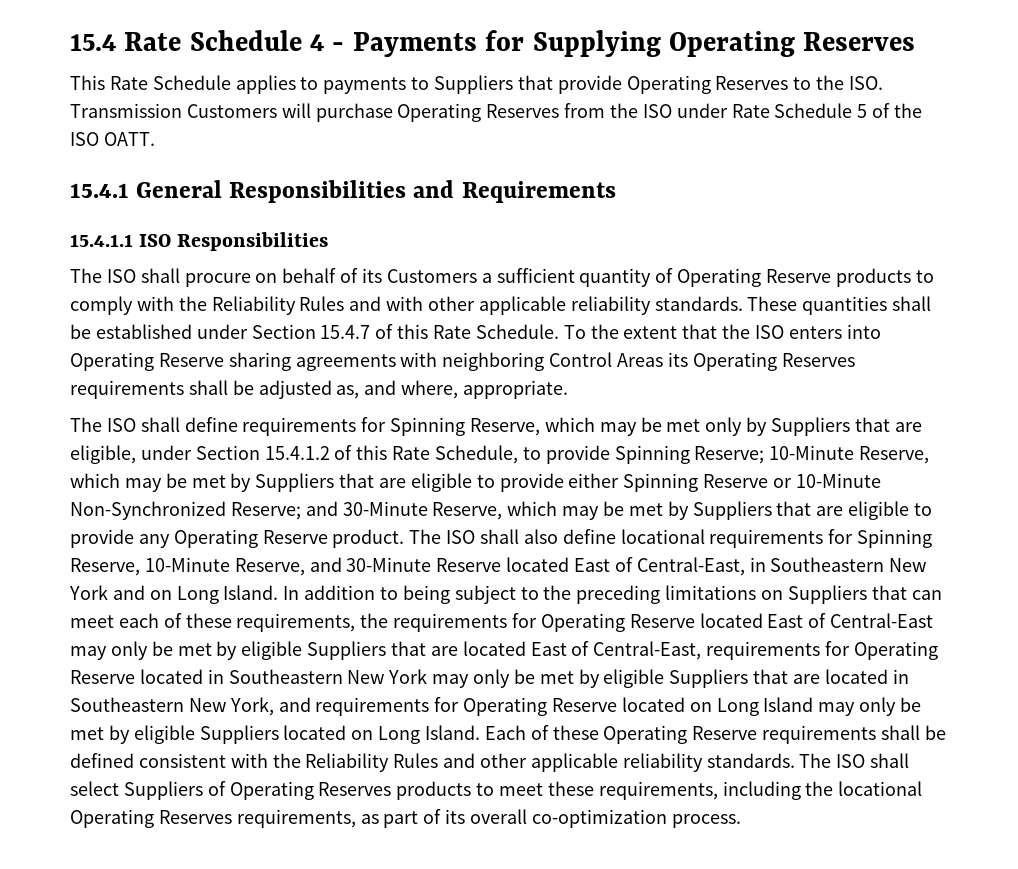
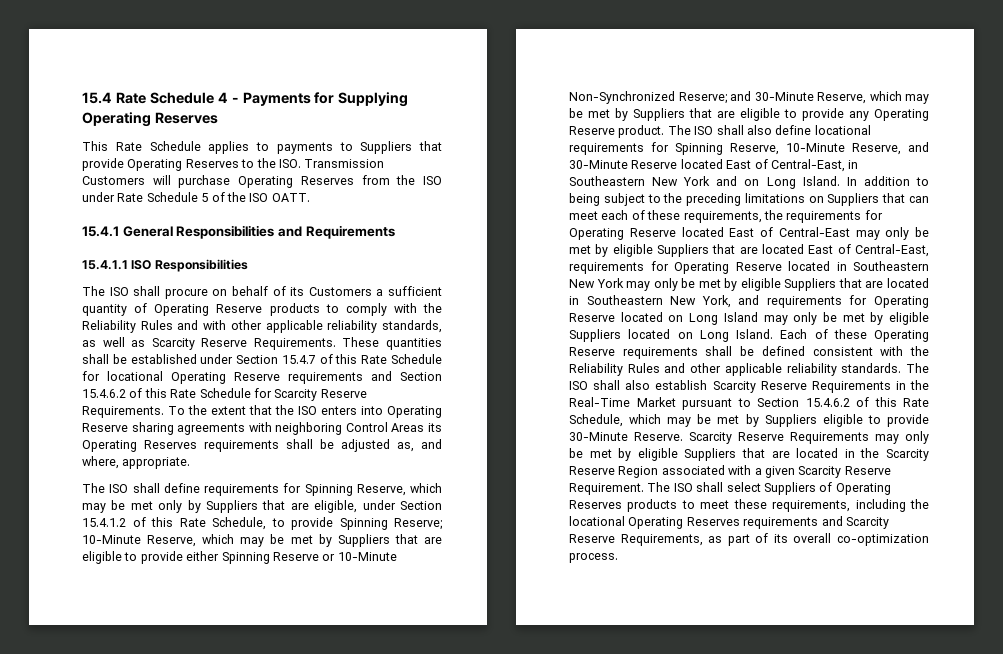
[654,296,743,311] standards. -> [382,320,443,333] [82,337,336,350] standards, as well as Scarcity Reserve Requirements.
[475,324,559,339] Schedule. -> [390,354,442,364] [82,371,442,384] [82,388,367,401] [82,406,164,418] Schedule for locational Operating Reserve requirements and Section 15.4.6.2 of this Rate Schedule for Scarcity Reserve Requirements.
(910, 760) none -> [625,380,929,393] [569,397,929,410] [569,414,929,427] [569,431,929,444] [569,448,929,461] [569,465,891,478] [569,482,724,495] also establish Scarcity Reserve Requirements in the Real-Time Market pursuant to Section 15.4.6.2 of this Rate Schedule, which may be met by Suppliers eligible to provide 30-Minute Reserve. Scarcity Reserve Requirements may only be met by eligible Suppliers that are located in the Scarcity Reserve Region associated with a given Scarcity Reserve Requirement. The ISO shall
[236,809,356,828] requirements, -> [743,516,889,529] [569,534,703,546] requirements and Scarcity Reserve Requirements,

